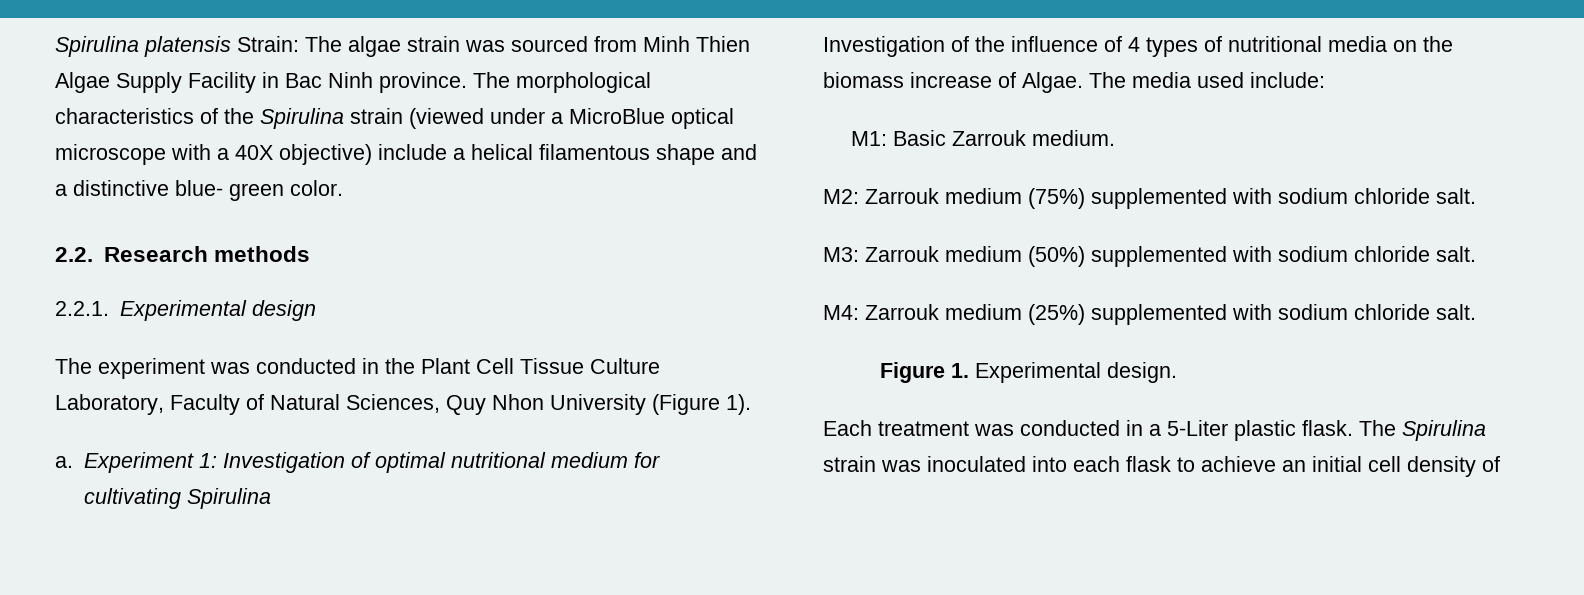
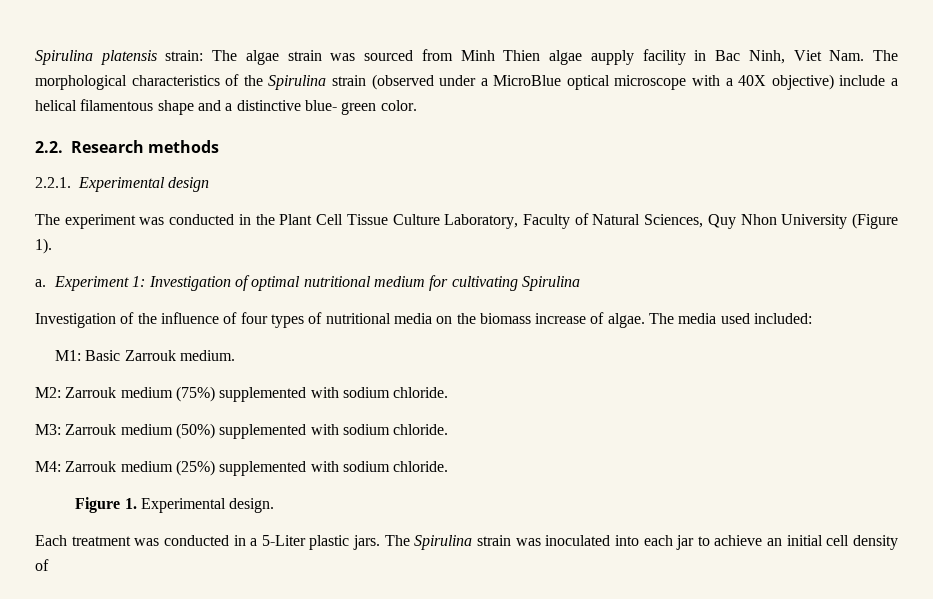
[237,36,299,52] Strain: -> [165,50,204,61] strain:
[55,72,467,93] Algae Supply Facility in Bac Ninh province. -> [549,49,865,65] algae aupply facility in Bac Ninh, Viet Nam.
[409,108,484,129] (viewed -> [371,74,434,90] (observed
[1128,37,1140,52] 4 -> [240,312,268,324] four
[1022,72,1083,93] Algae. -> [607,313,645,328] algae.
[1250,72,1325,88] include: -> [754,313,813,324] included:
[1354,188,1476,204] chloride salt. -> [393,387,449,398] chloride.
[1354,246,1476,262] chloride salt. -> [393,424,449,435] chloride.
[1354,304,1476,320] chloride salt. -> [393,461,449,472] chloride.
[1302,420,1353,436] flask. -> [353,535,381,550] jars.
[1126,456,1171,472] flask -> [676,535,695,550] jar

